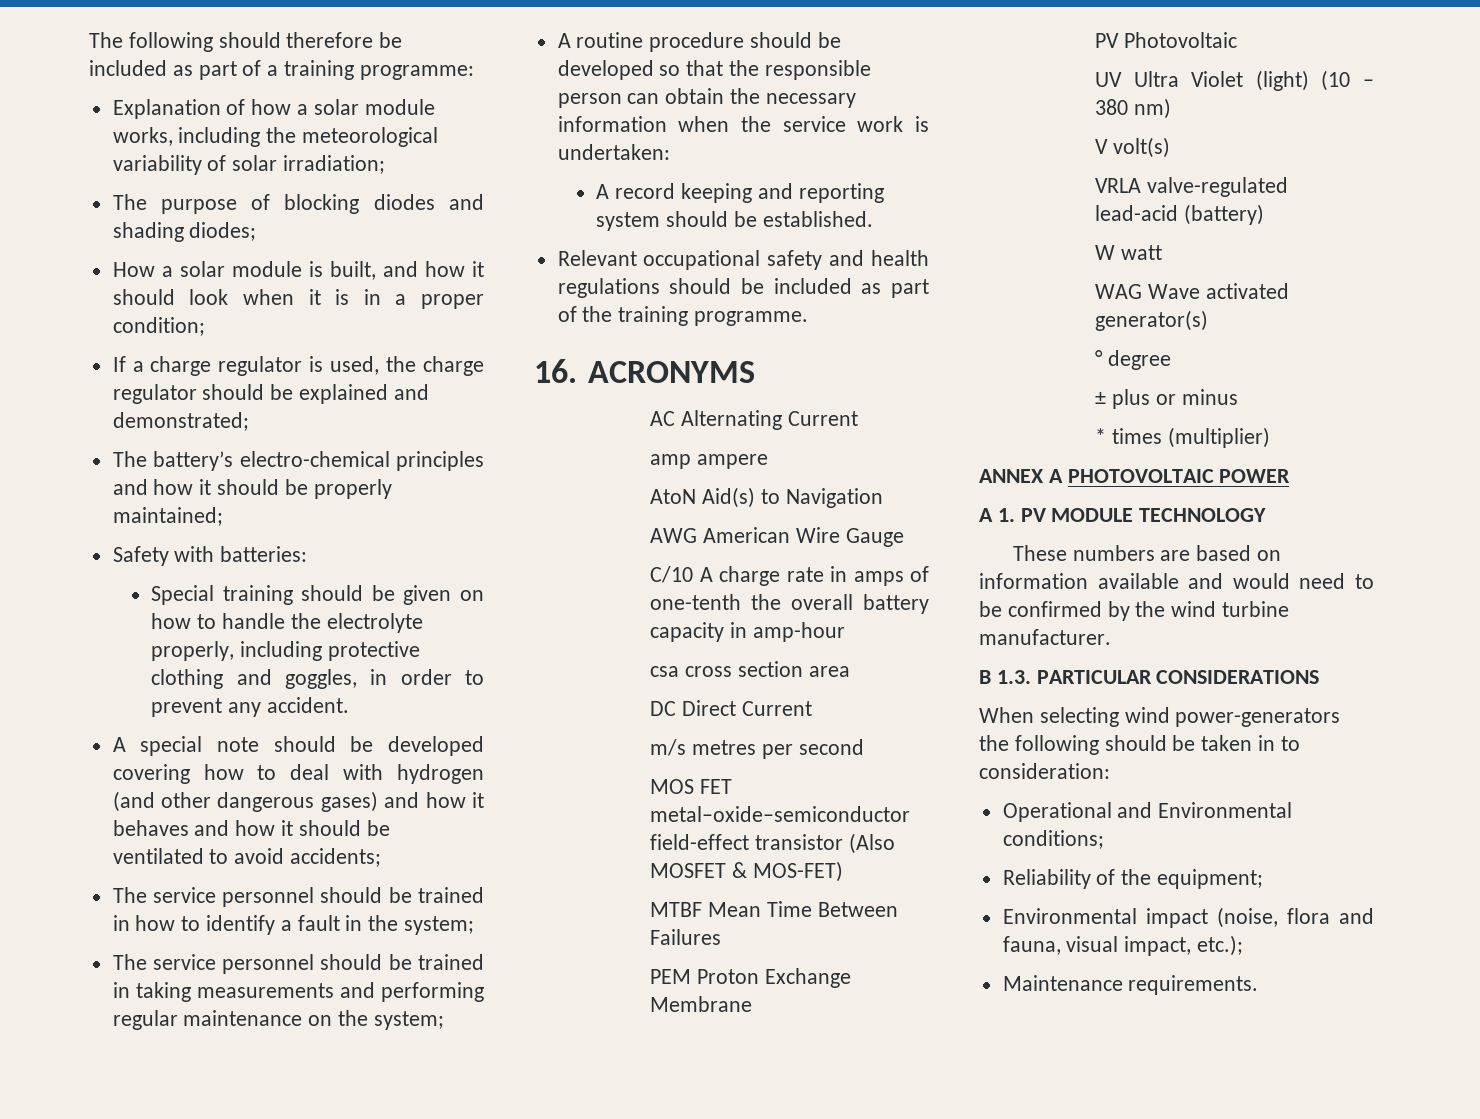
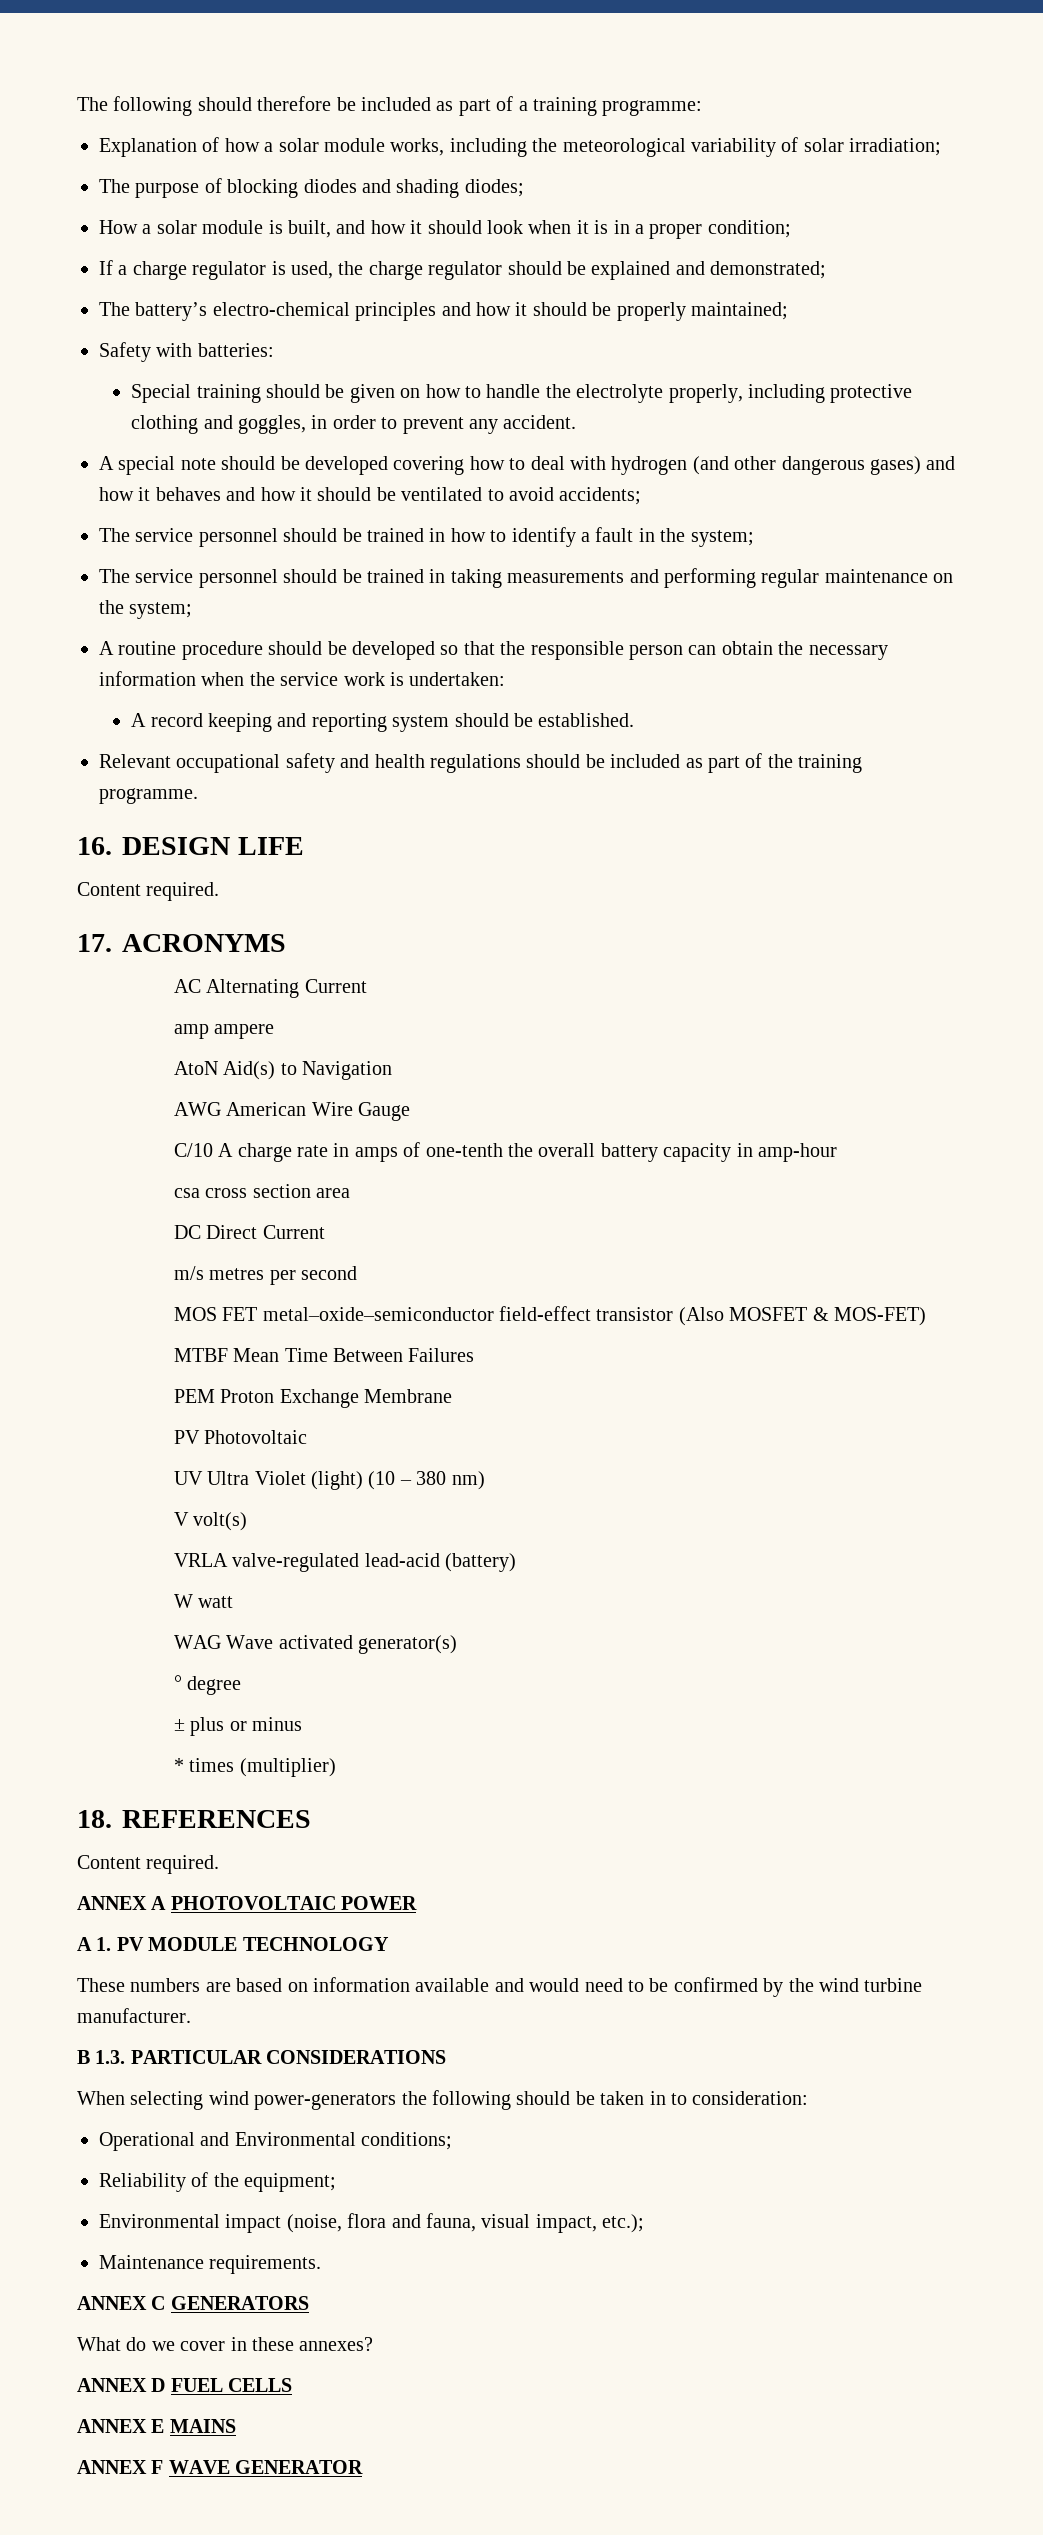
(577, 371) none -> [122,837,304,855] [77,882,220,901] [77,934,112,952] DESIGN LIFE // Content required. // 17.
(1270, 437) none -> [77,1810,311,1828] [77,1855,220,1874] // 18. REFERENCES // Content required.
(1259, 985) none -> [77,2296,309,2310] [77,2337,374,2351] [77,2378,293,2392] [77,2419,236,2433] [77,2460,364,2474] // ANNEX C GENERATORS // What do we cover in these annexes? // ANNEX D FUEL CELLS // ANNEX E MAINS // ANNEX F WAVE GENERATOR

